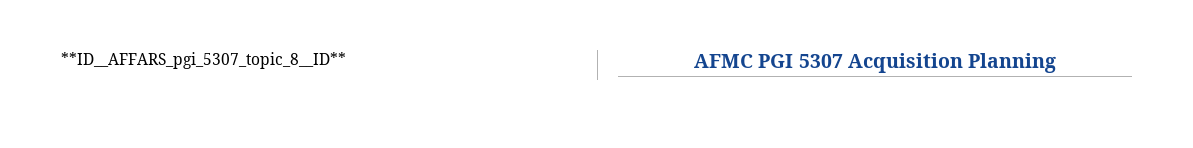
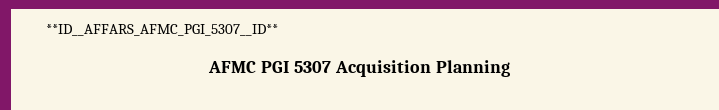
[61,52,346,69] **ID__AFFARS_pgi_5307_topic_8__ID** -> [46,24,278,36] **ID__AFFARS_AFMC_PGI_5307__ID**

